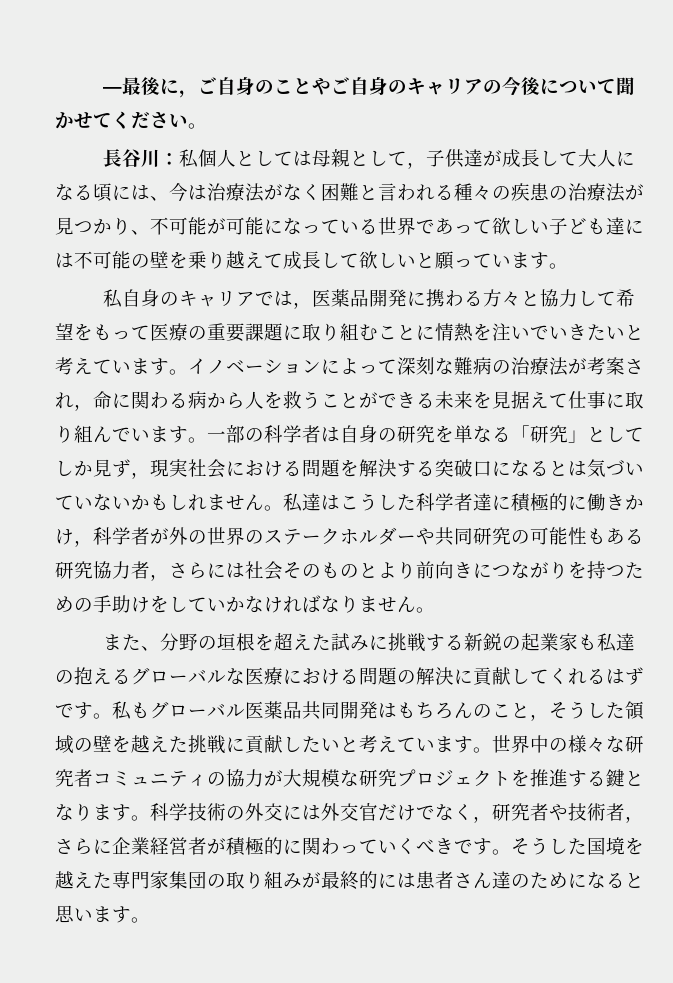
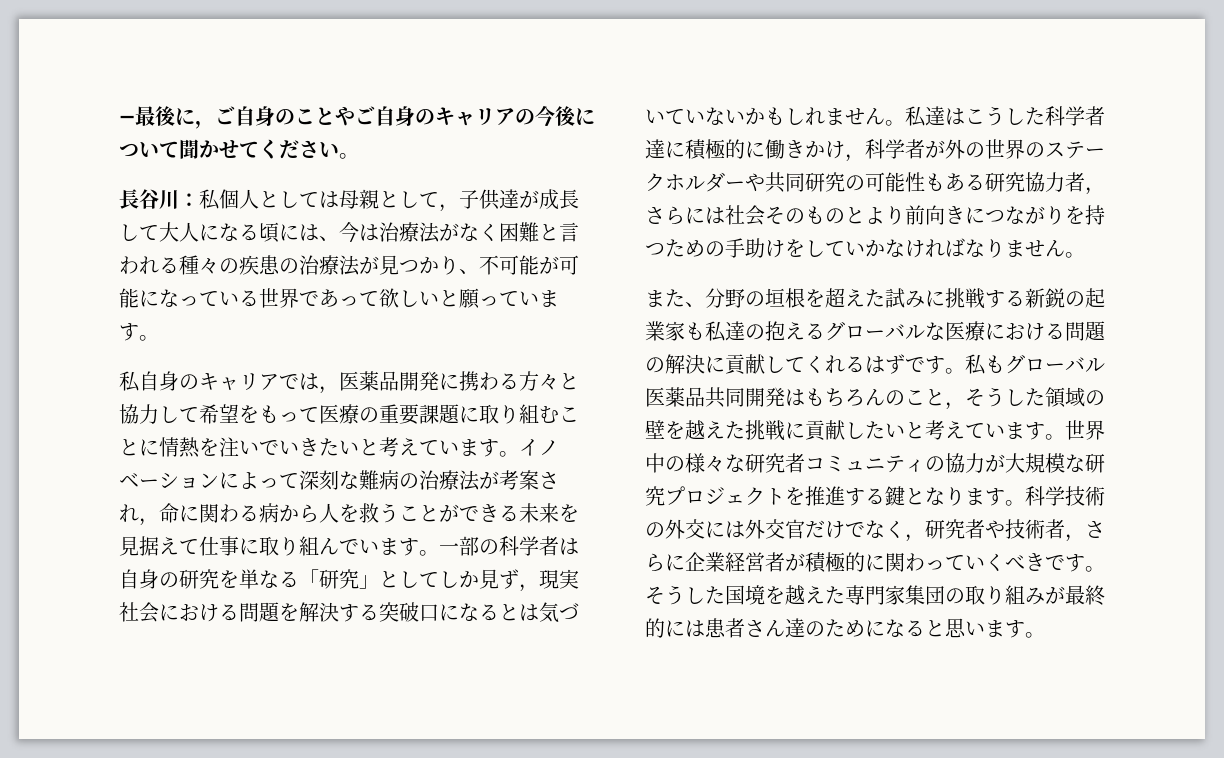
[549,217,644,235] [55,251,416,270] 子ども達には不可能の壁を乗り越えて成長して欲しい -> (439, 298) none

